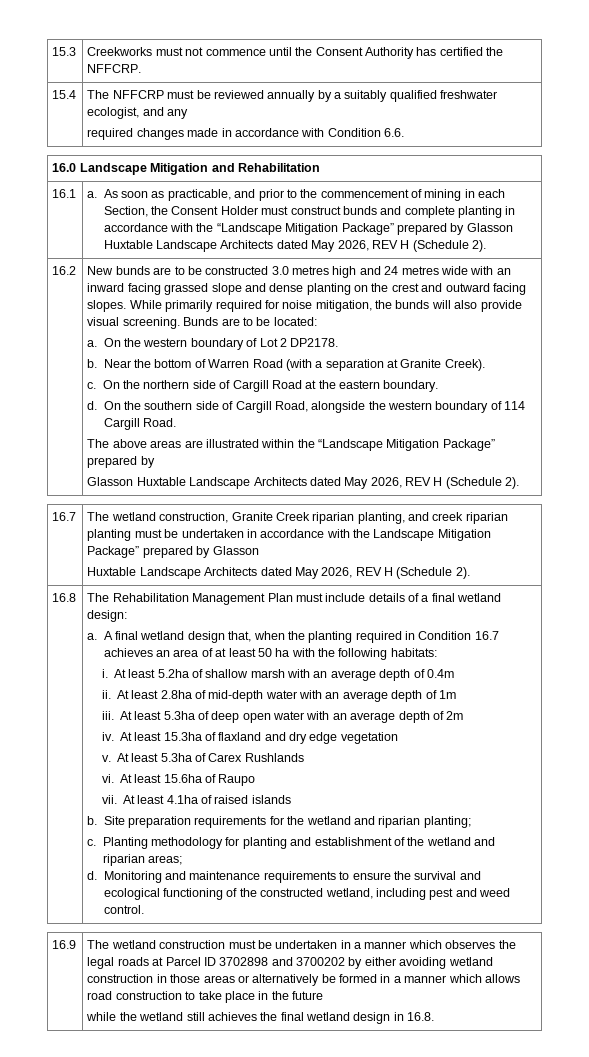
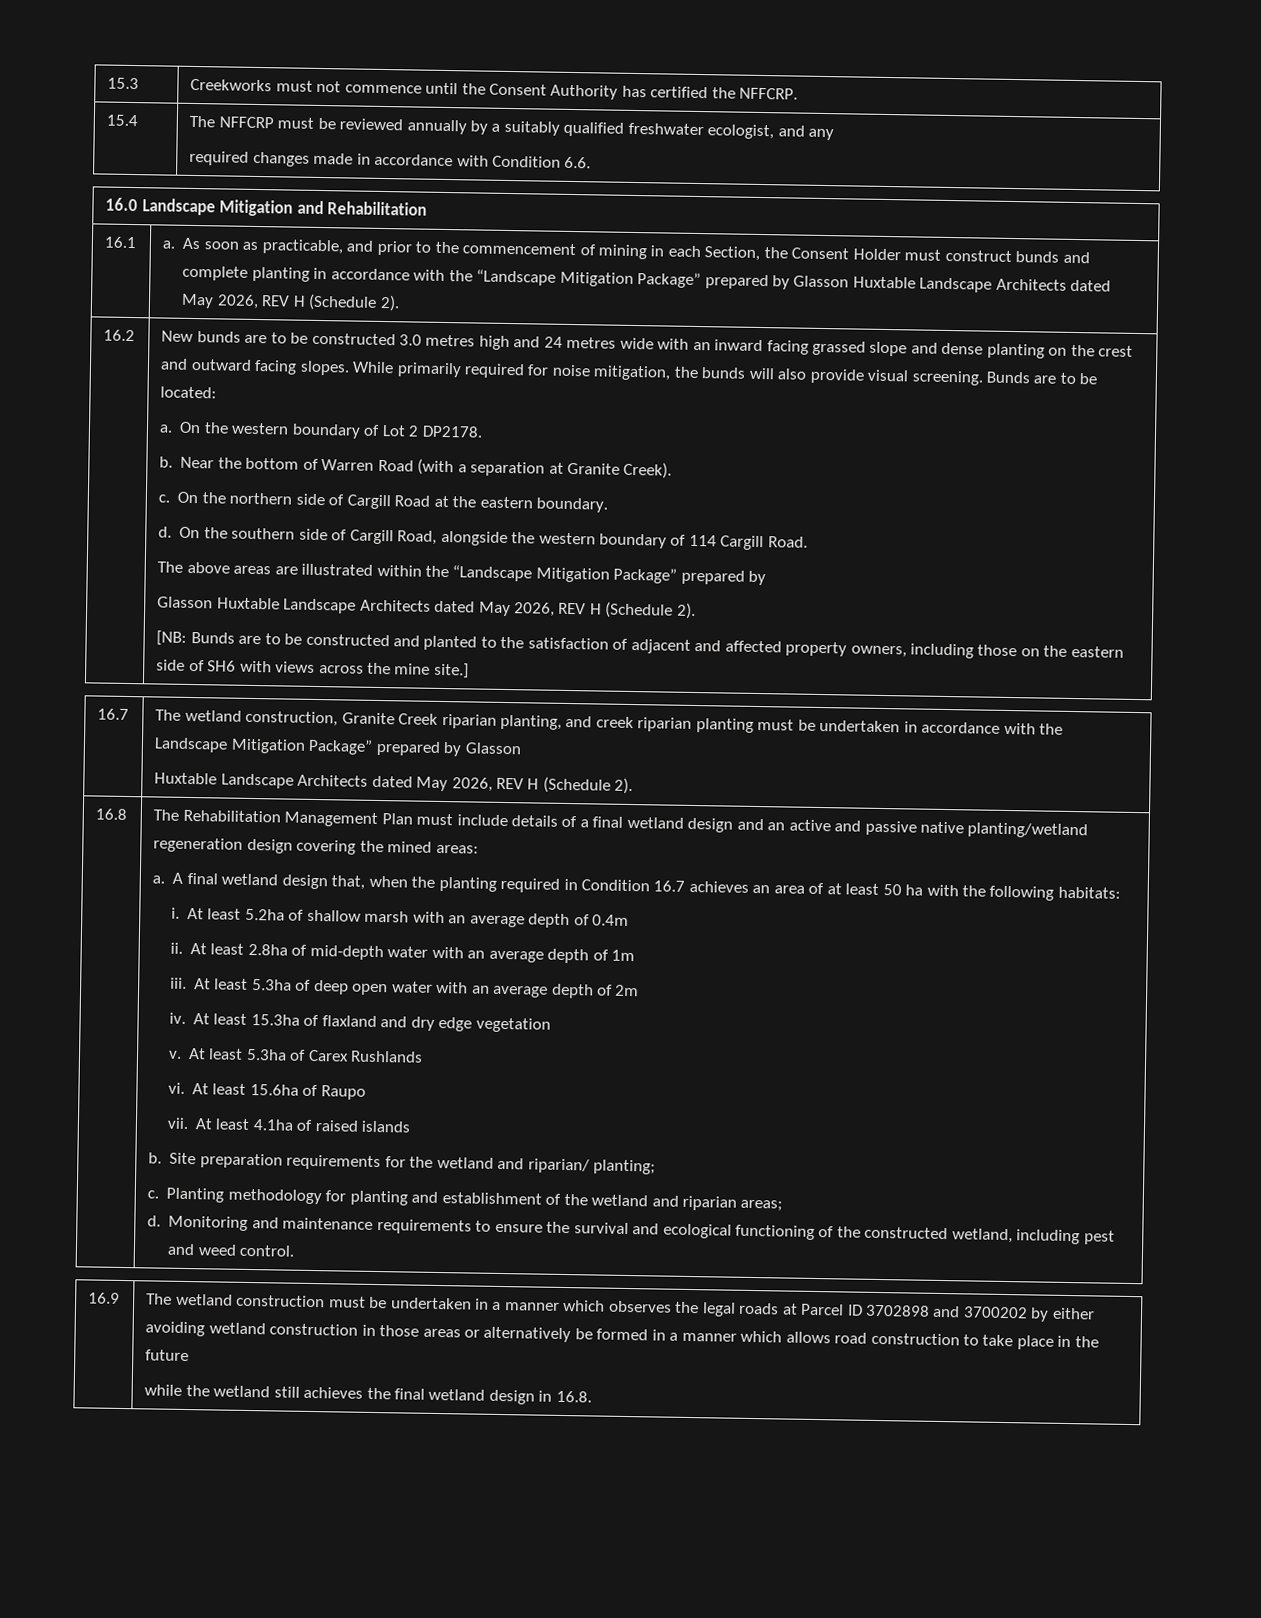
(520, 483) none -> [156,630,1124,659] [156,659,469,679] // [NB: Bunds are to be constructed and planted to the satisfaction of adjacent and affected property owners, including those on the eastern side of SH6 with views across the mine site.]
[87,610,128,622] design: -> [687,817,1089,839] [153,837,479,855] design and an active and passive native planting/wetland regeneration design covering the mined areas:
[378,816,421,828] riparian -> [527,1158,590,1174] riparian/

